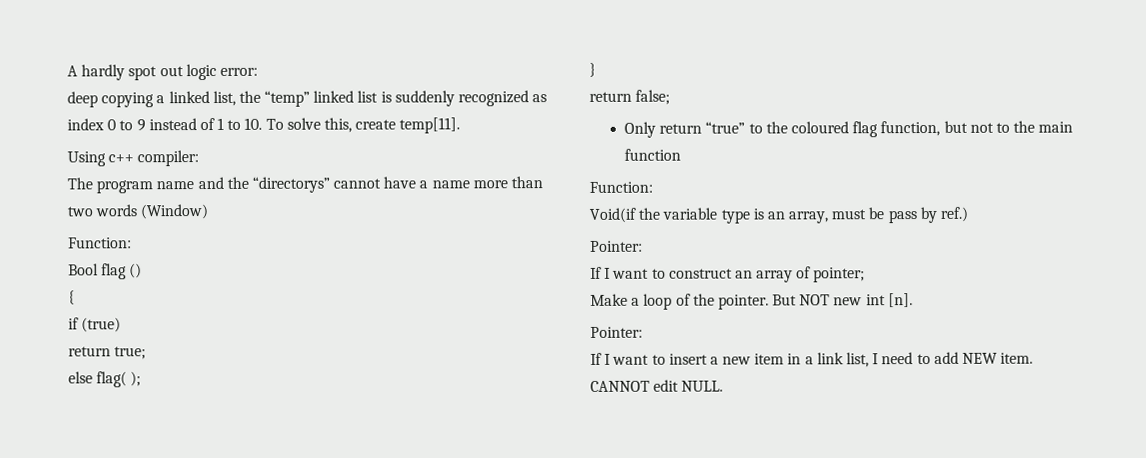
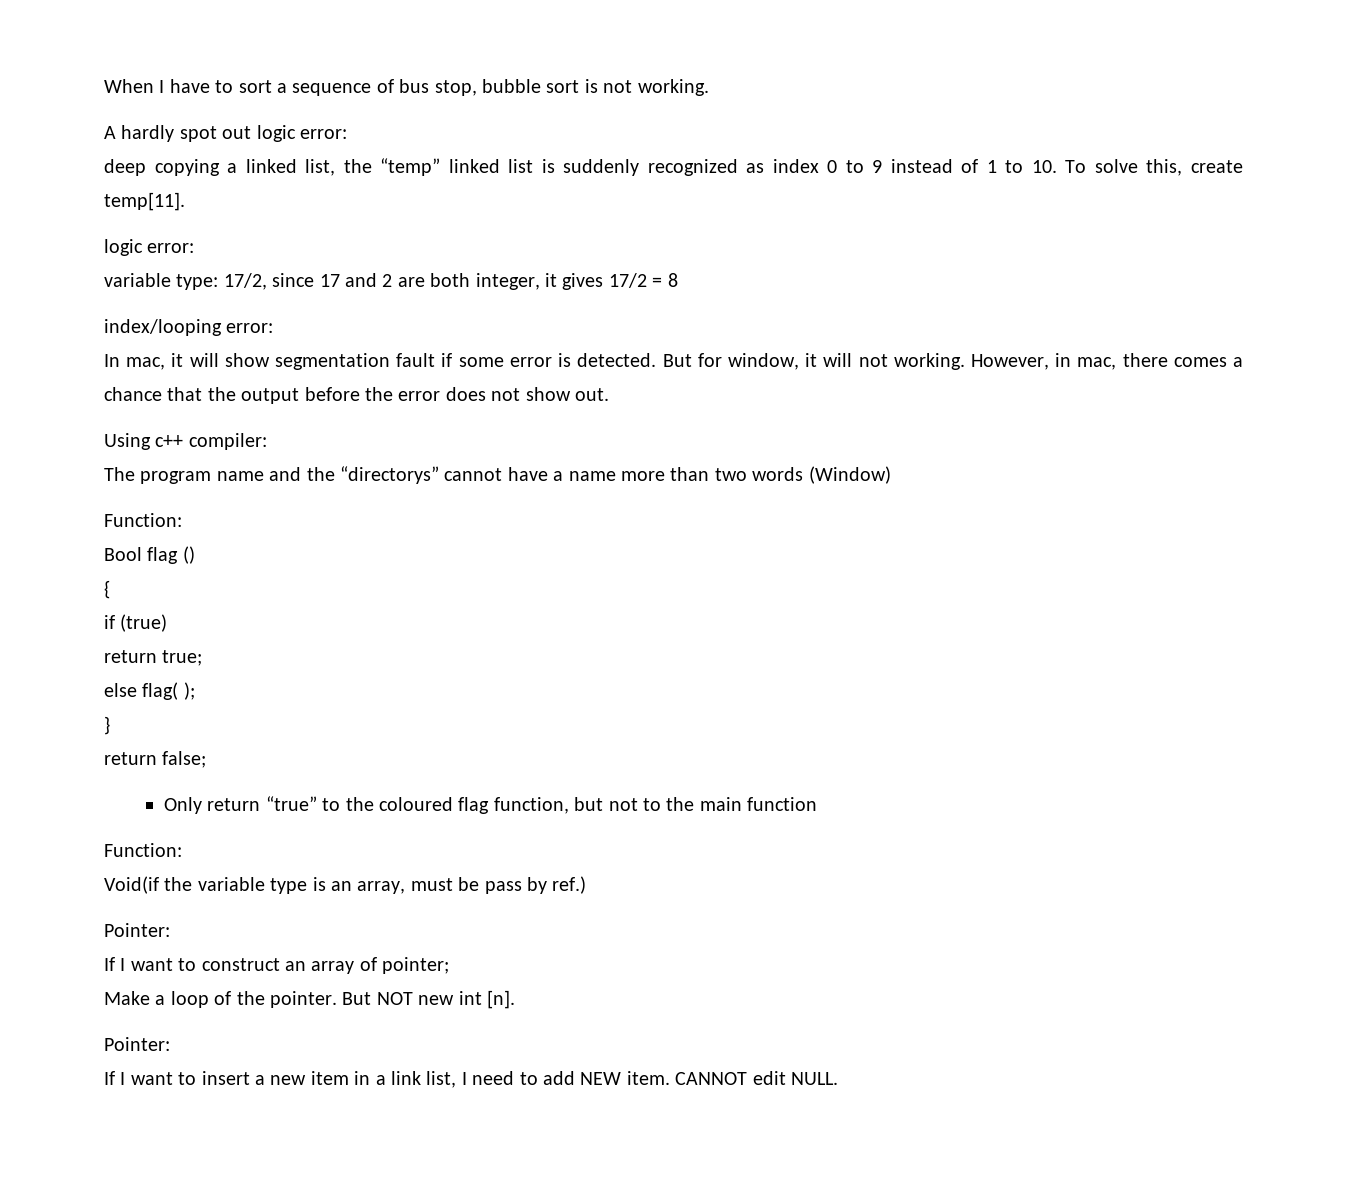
(67, 71) none -> [104,79,709,96] When I have to sort a sequence of bus stop, bubble sort is not working. //
(461, 125) none -> [104,239,195,256] [104,273,678,290] [104,319,274,336] [104,353,1244,370] [104,387,609,404] // logic error: // variable type: 17/2, since 17 and 2 are both integer, it gives 17/2 = 8 // index/looping error: // In mac, it will show segmentation fault if some error is detected. But for window, it will not working. However, in mac, there comes a chance that the output before the error does not show out.

